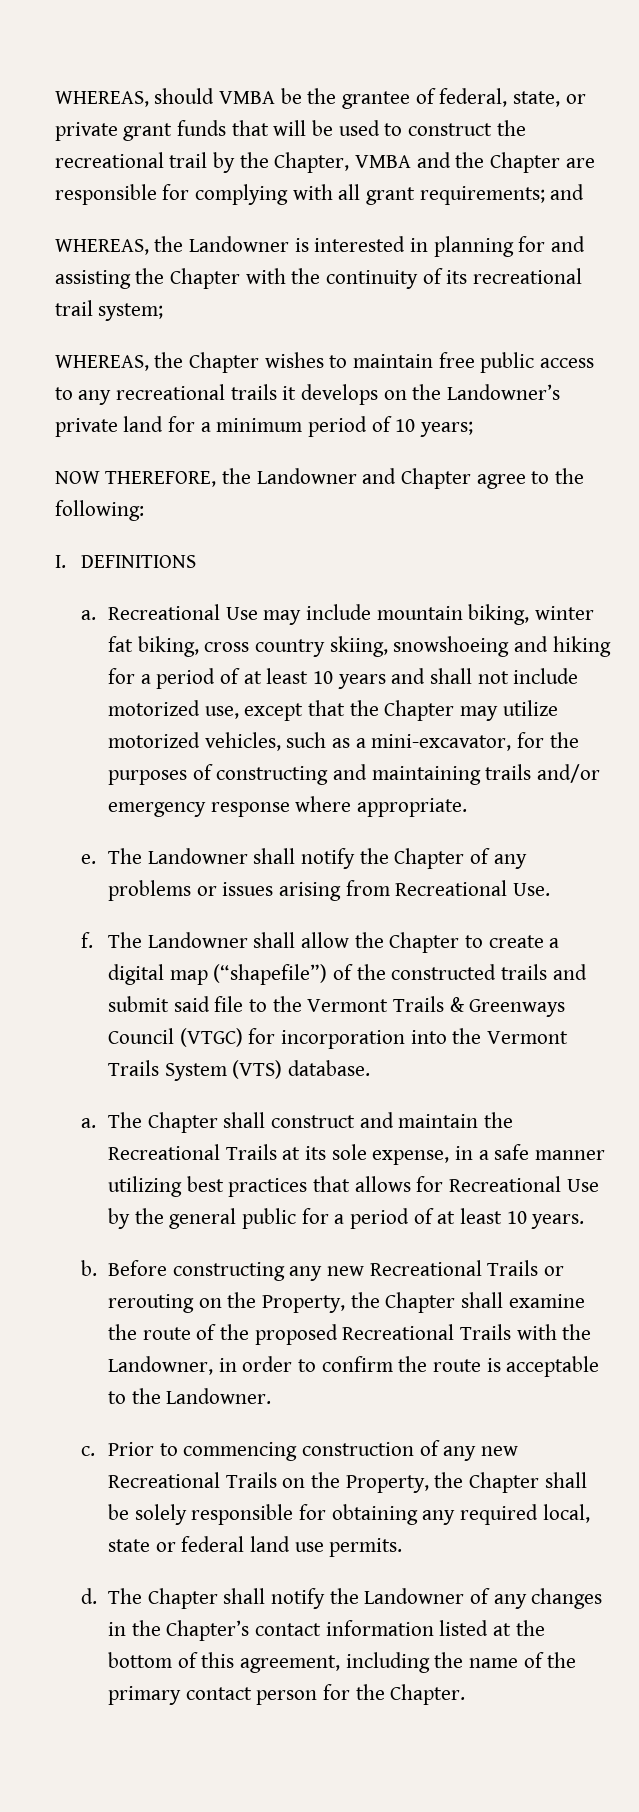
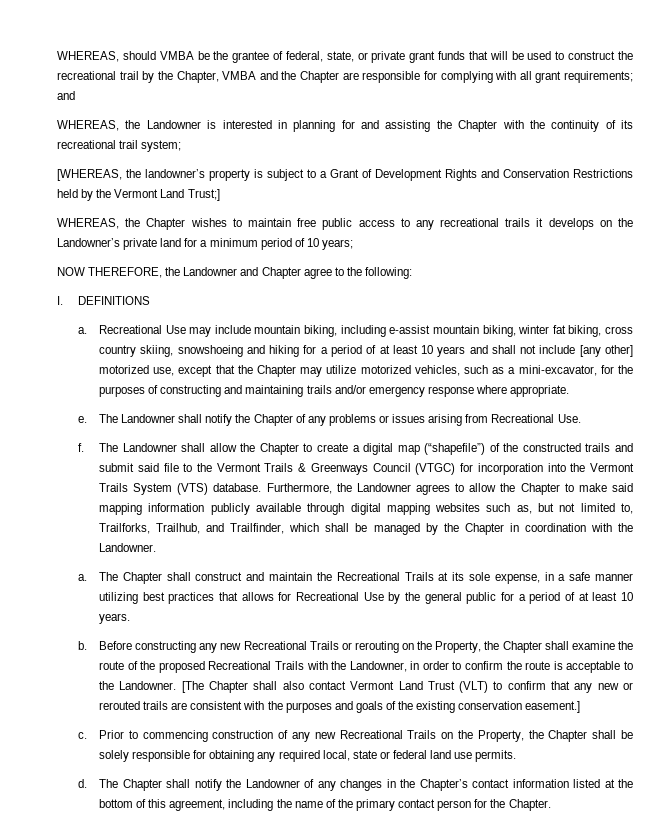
(164, 312) none -> [57,169,633,181] [57,189,220,201] // [WHEREAS, the landowner’s property is subject to a Grant of Development Rights and Conservation Restrictions held by the Vermont Land Trust;]
(530, 614) none -> [340,325,516,337] including e-assist mountain biking,
(579, 676) none -> [579,345,633,357] [any other]
(370, 1068) none -> [266,483,633,495] [99,503,634,515] [99,523,633,535] [99,543,157,552] Furthermore, the Landowner agrees to allow the Chapter to make said mapping information publicly available through digital mapping websites such as, but not limited to, Trailforks, Trailhub, and Trailfinder, which shall be managed by the Chapter in coordination with the Landowner.
(272, 1396) none -> [181,681,633,693] [99,701,581,713] [The Chapter shall also contact Vermont Land Trust (VLT) to confirm that any new or rerouted trails are consistent with the purposes and goals of the existing conservation easement.]

